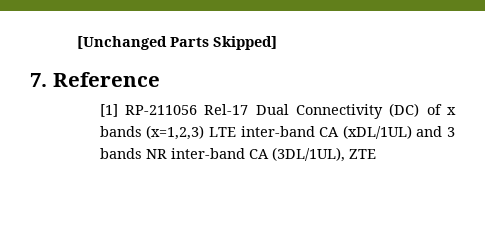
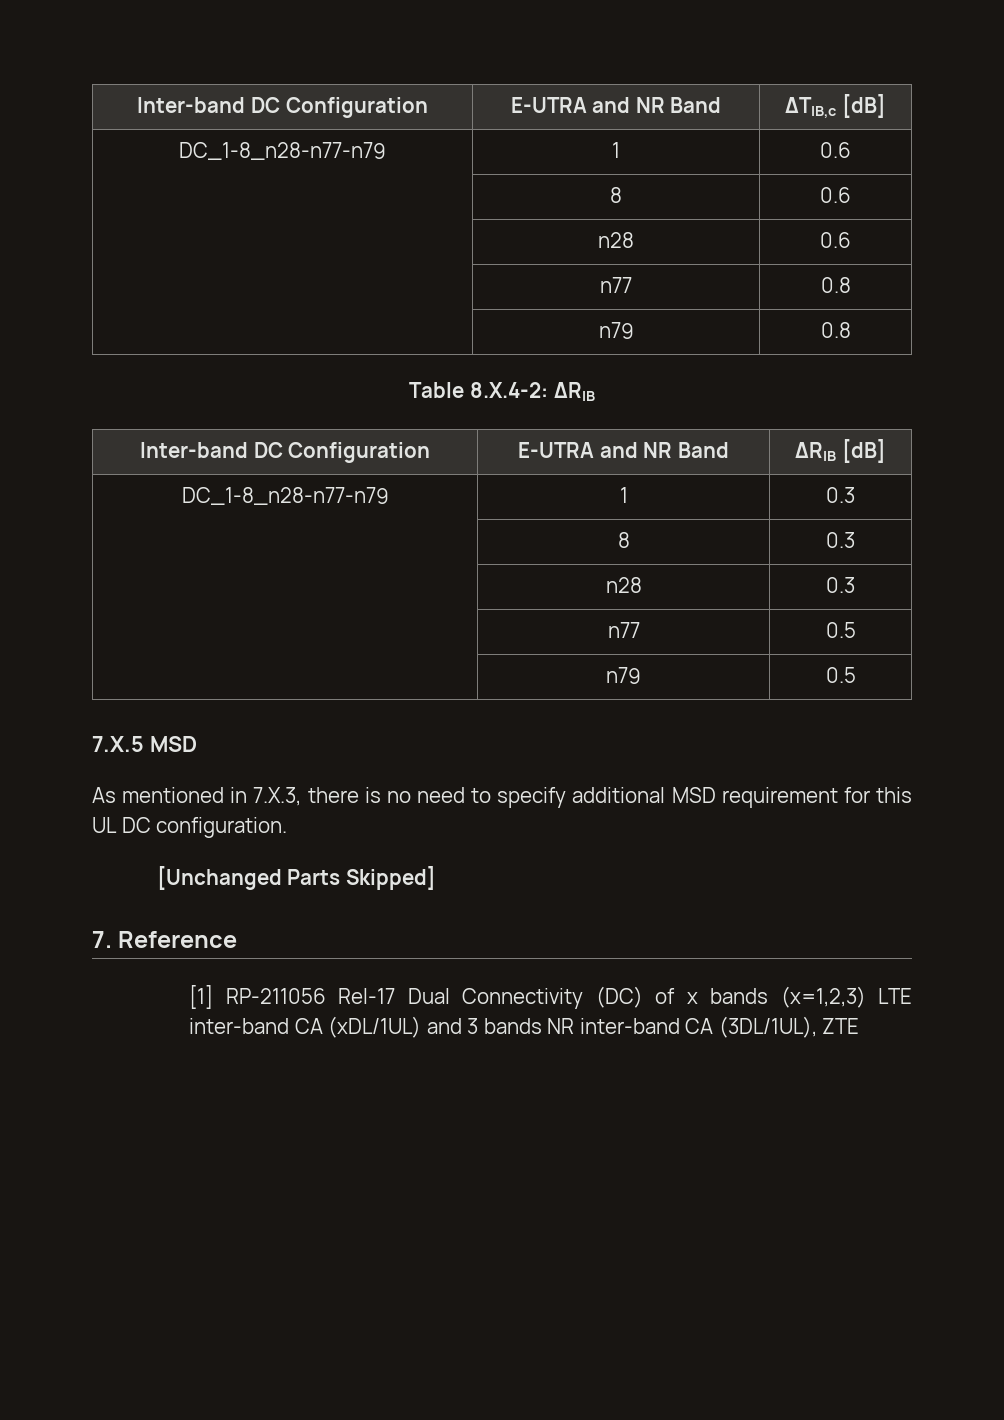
(76, 43) none -> [137,97,428,118] [510,97,722,113] [785,94,886,118] [179,142,386,160] [612,142,620,158] [820,142,851,158] [610,187,622,203] [820,187,851,203] [598,232,634,248] [820,232,851,248] [600,277,632,293] [820,277,851,293] [598,322,634,339] [820,322,851,338] [409,382,595,401] [139,442,431,463] [518,442,729,458] [795,439,886,463] [181,487,389,505] [619,487,628,503] [826,487,855,503] [617,532,630,548] [826,532,855,548] [605,577,642,593] [826,577,855,593] [607,622,640,638] [825,622,856,638] [606,667,641,684] [825,667,856,683] [92,736,197,752] [92,787,912,808] [92,817,288,838] Inter-band DC Configuration | E-UTRA and NR Band | ΔTIB,c [dB] // DC_1-8_n28-n77-n79 | 1 | 0.6 // | 8 | 0.6 // | n28 | 0.6 // | n77 | 0.8 // | n79 | 0.8 // Table 8.X.4-2: ΔRIB // Inter-band DC Configuration | E-UTRA and NR Band | ΔRIB [dB] // DC_1-8_n28-n77-n79 | 1 | 0.3 // | 8 | 0.3 // | n28 | 0.3 // | n77 | 0.5 // | n79 | 0.5 // 7.X.5 MSD // As mentioned in 7.X.3, there is no need to specify additional MSD requirement for this UL DC configuration. //

